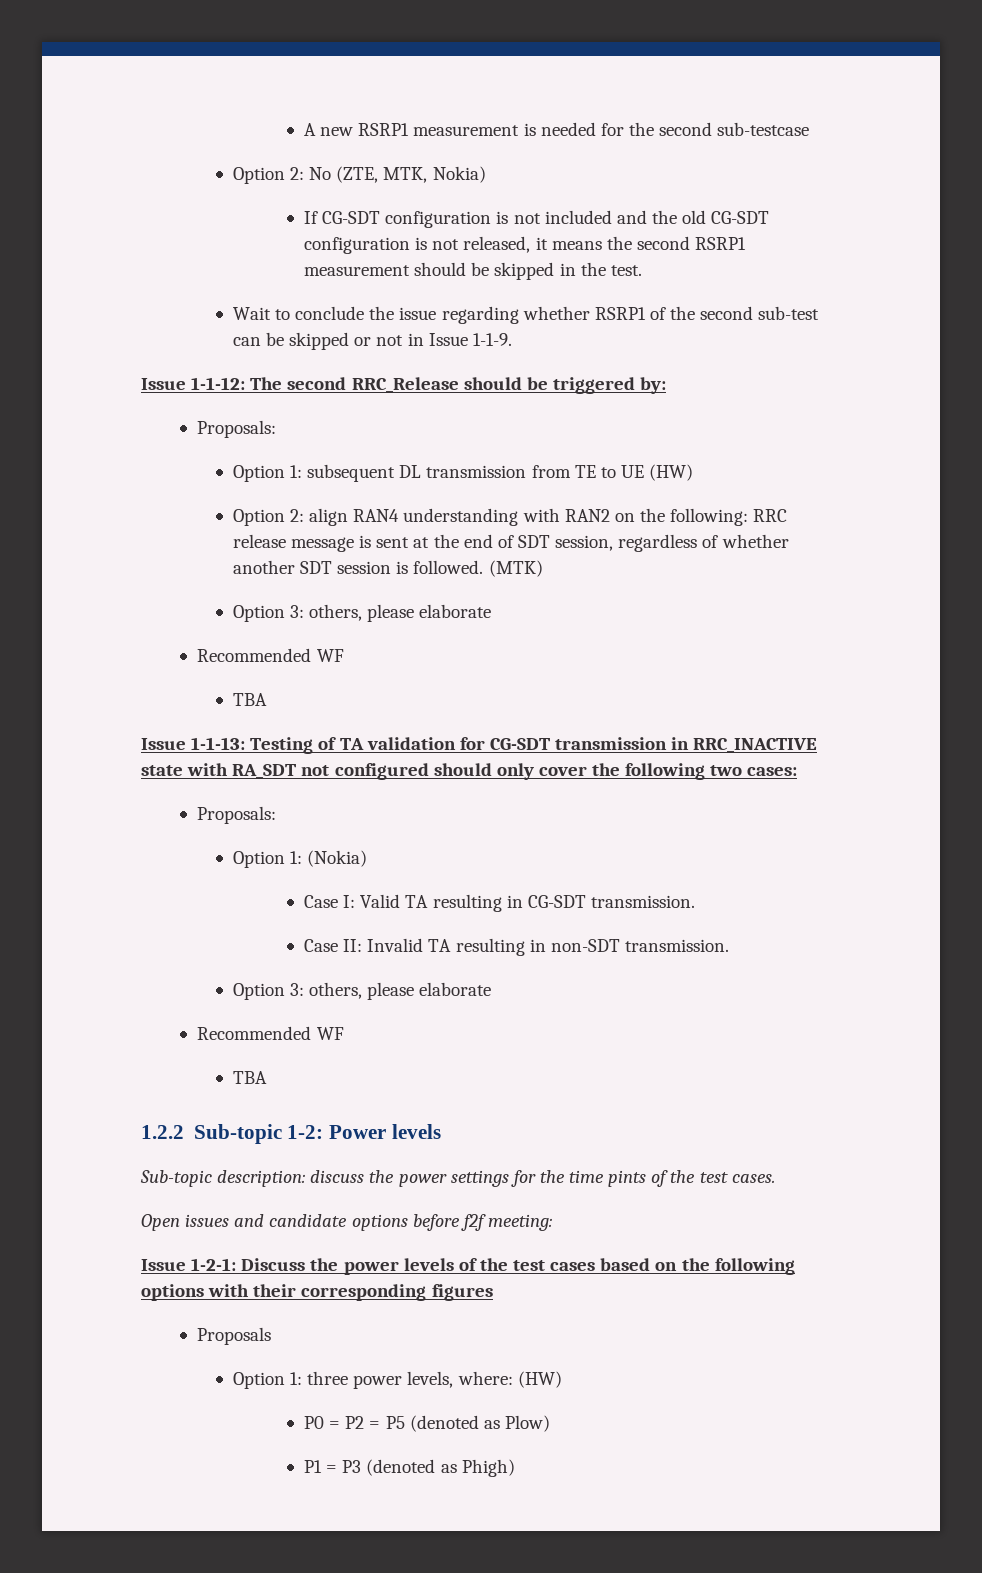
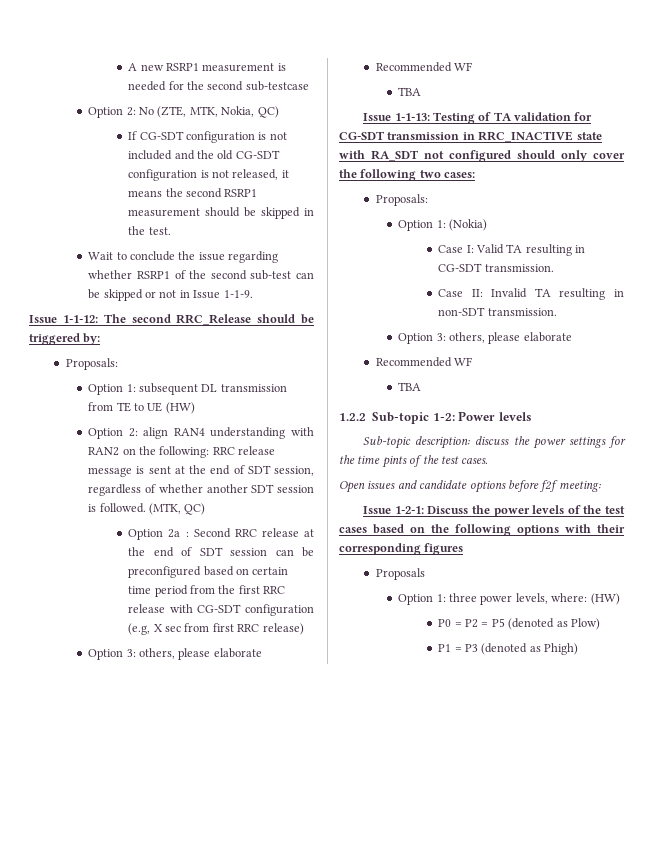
[432,166,486,183] Nokia) -> [221,106,279,118] Nokia, QC)
[488,560,543,577] (MTK) -> [149,503,206,515] [128,528,314,540] [128,547,314,557] [128,566,289,578] [128,585,286,597] [128,604,314,616] [128,623,304,635] (MTK, QC) // Option 2a : Second RRC release at the end of SDT session can be preconfigured based on certain time period from the first RRC release with CG-SDT configuration (e.g, X sec from first RRC release)

